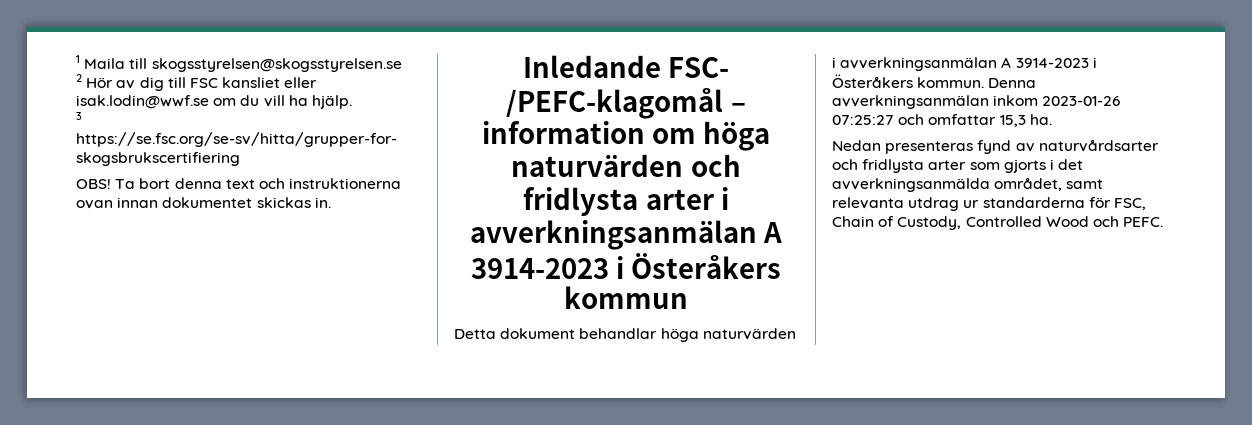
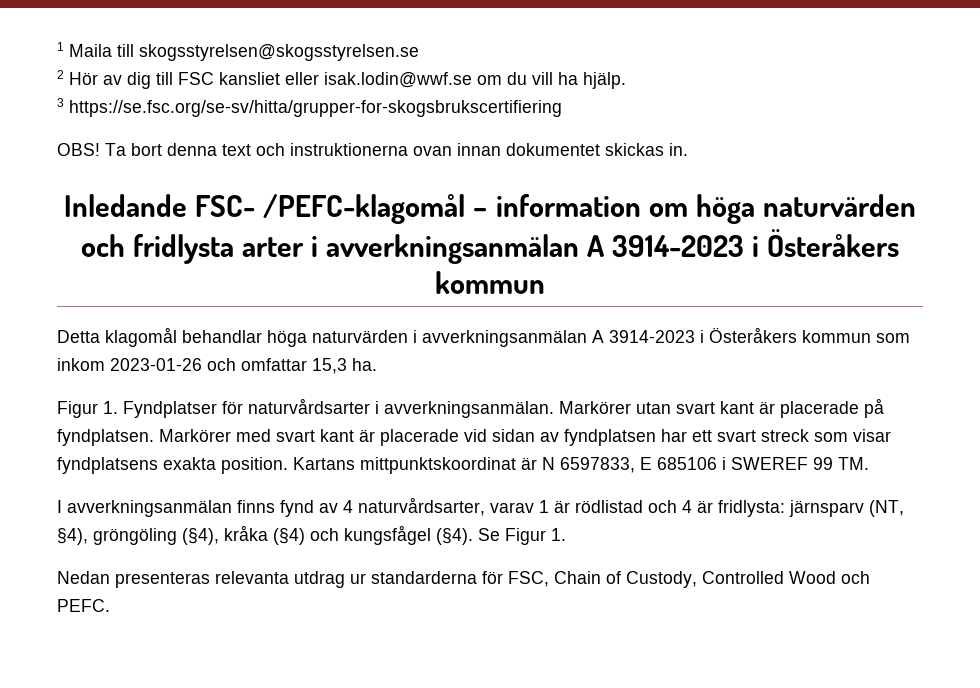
[500,328,576,339] dokument -> [105,327,177,347] klagomål
[917,77,1037,88] [832,95,989,109] kommun. Denna avverkningsanmälan -> [802,330,910,343] kommun som
[832,115,894,125] 07:25:27 -> (202, 364) none
[832,139,1159,154] [832,159,1084,173] [832,177,1104,192] Nedan presenteras fynd av naturvårdsarter och fridlysta arter som gjorts i det avverkningsanmälda området, samt -> [57,398,884,418] [57,429,891,446] [57,457,869,474] [57,497,904,517] [57,525,566,545] [57,571,210,588] Figur 1. Fyndplatser för naturvårdsarter i avverkningsanmälan. Markörer utan svart kant är placerade på fyndplatsen. Markörer med svart kant är placerade vid sidan av fyndplatsen har ett svart streck som visar fyndplatsens exakta position. Kartans mittpunktskoordinat är N 6597833, E 685106 i SWEREF 99 TM. // I avverkningsanmälan finns fynd av 4 naturvårdsarter, varav 1 är rödlistad och 4 är fridlysta: järnsparv (NT, §4), gröngöling (§4), kråka (§4) och kungsfågel (§4). Se Figur 1. // Nedan presenteras

